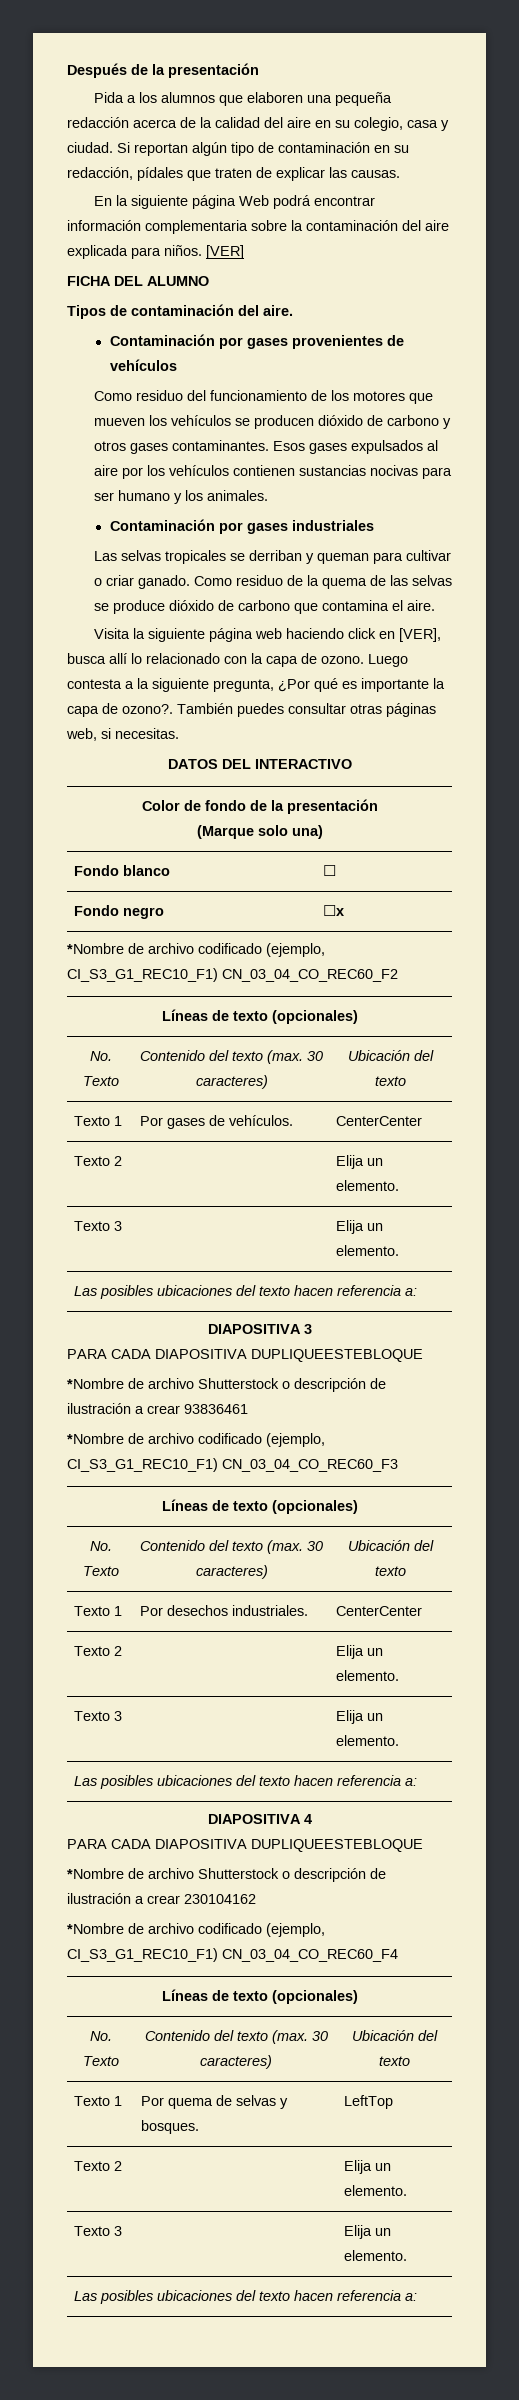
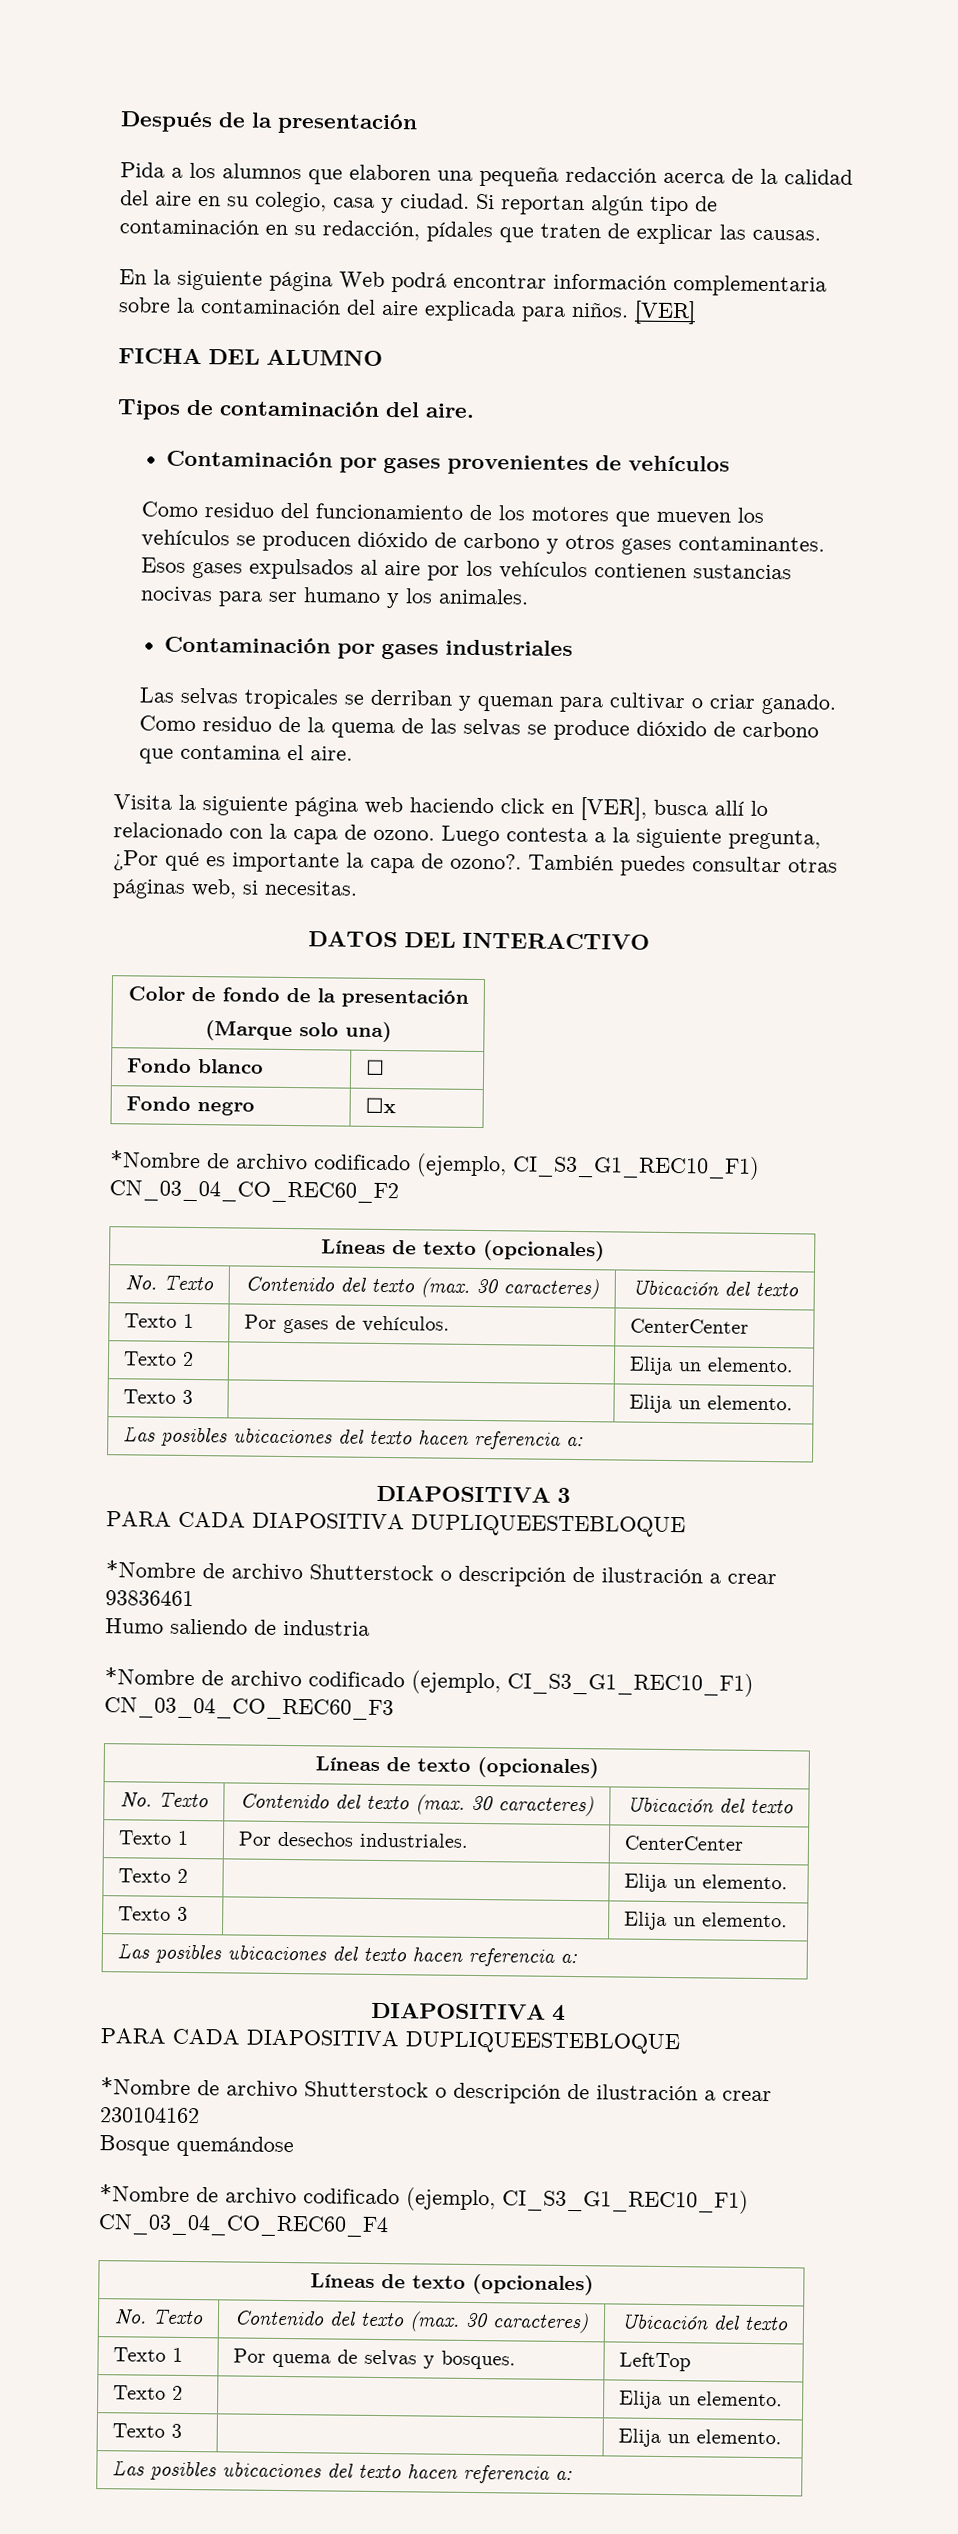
(248, 1409) none -> [105,1618,370,1636] // Humo saliendo de industria
(256, 1899) none -> [99,2135,294,2158] // Bosque quemándose

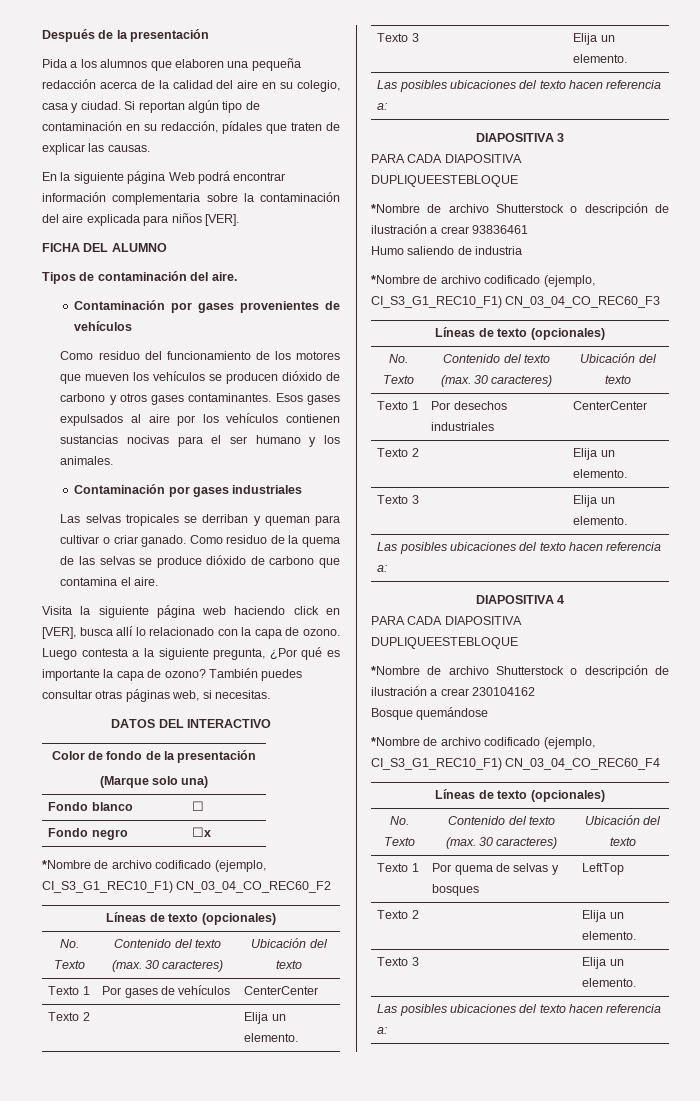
[571,300,696,325] niños. [VER] -> [171,213,239,226] niños [VER].
(264, 599) none -> [211,435,222,444] el
[450,853,522,870] ozono?. -> [164,669,206,678] ozono?
[362,1315,451,1333] vehículos. -> [178,985,231,995] vehículos
[359,1832,470,1848] industriales. -> [431,422,495,431] industriales
[441,2350,517,2370] bosques. -> [432,884,480,896] bosques

